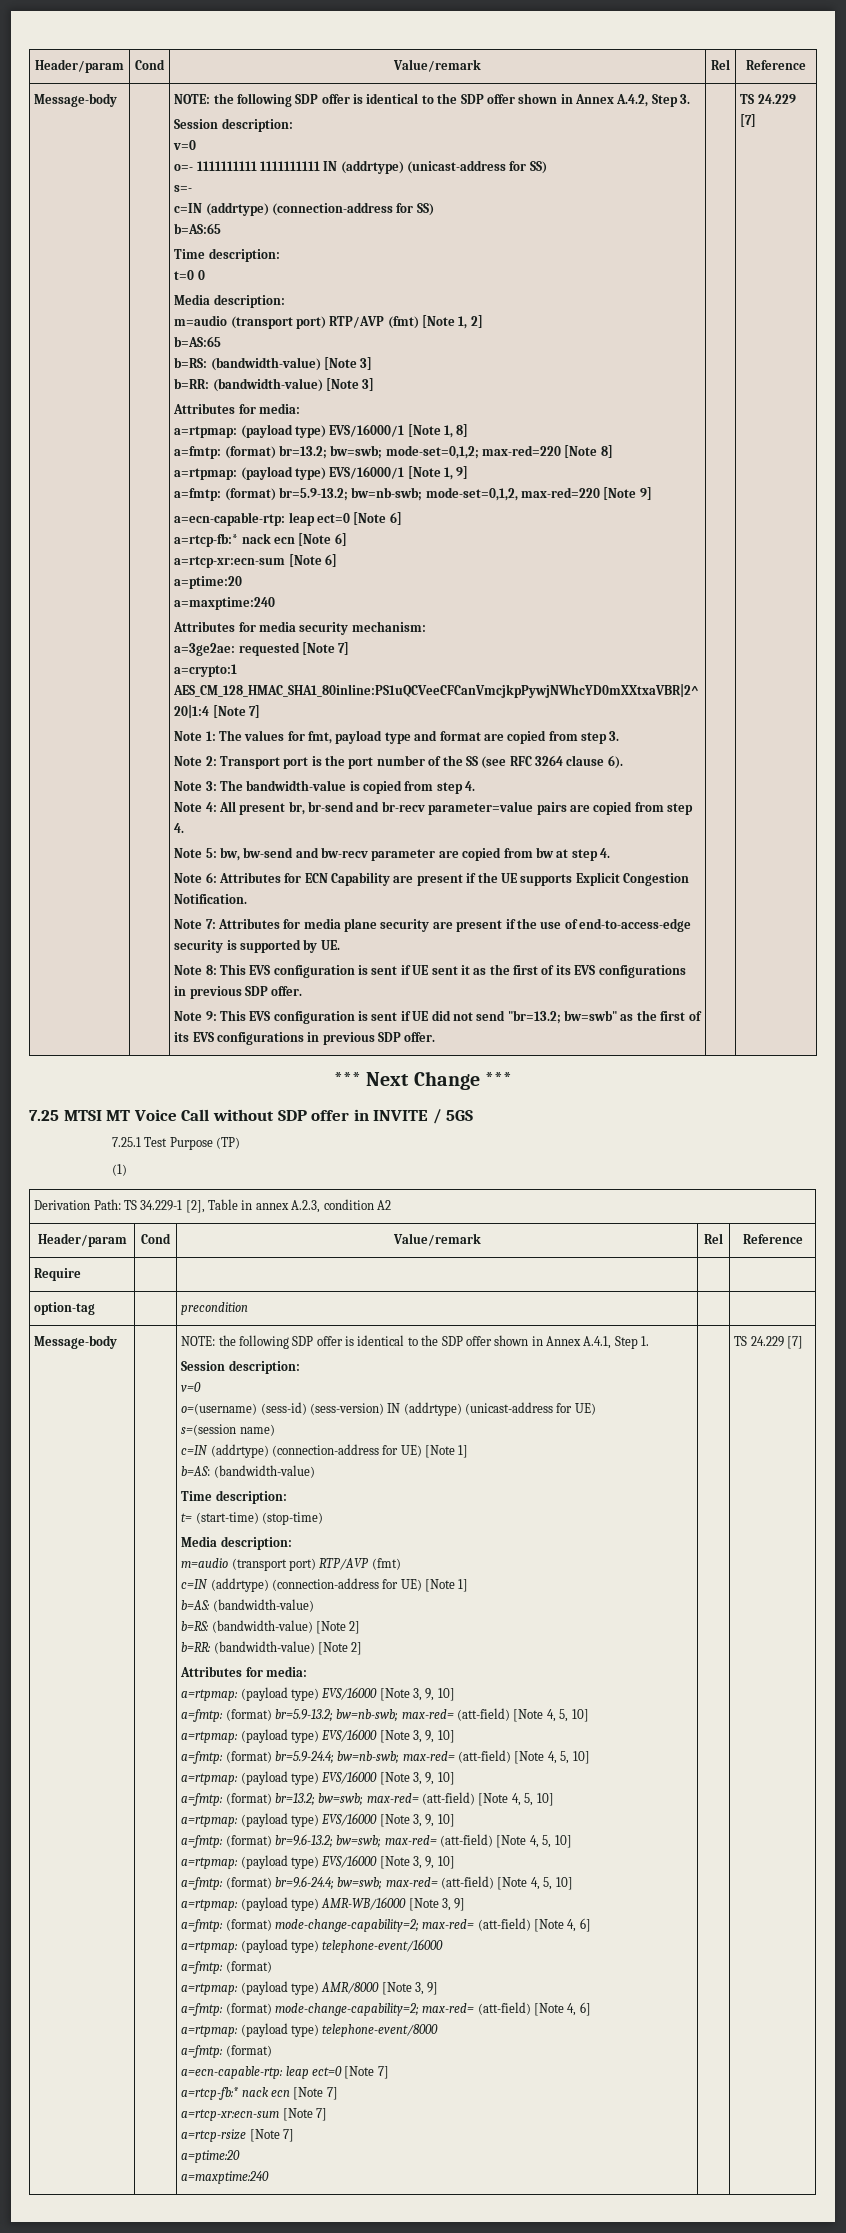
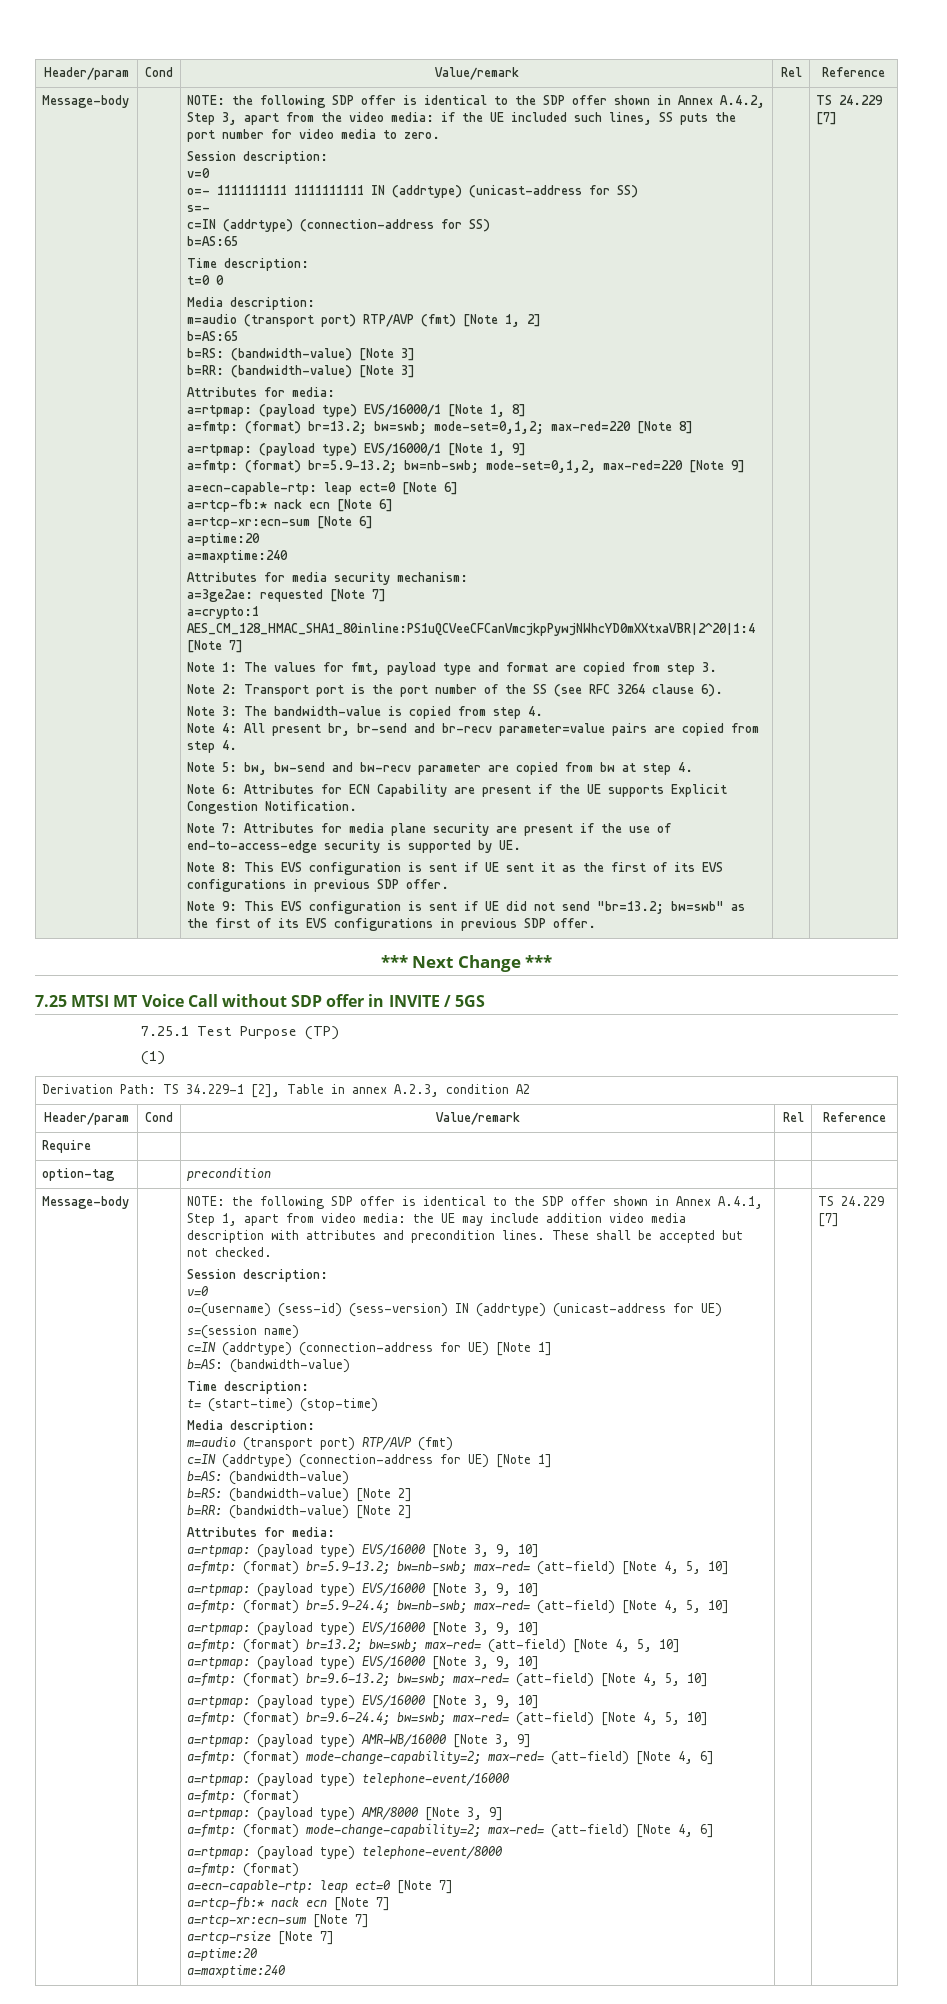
[680,94,691,104] 3. -> [222,112,737,125] [187,129,441,142] 3, apart from the video media: if the UE included such lines, SS puts the port number for video media to zero.
[641,1336,650,1346] 1. -> [222,1213,687,1226] [187,1230,744,1243] [187,1247,273,1257] 1, apart from video media: the UE may include addition video media description with attributes and precondition lines. These shall be accepted but not checked.

